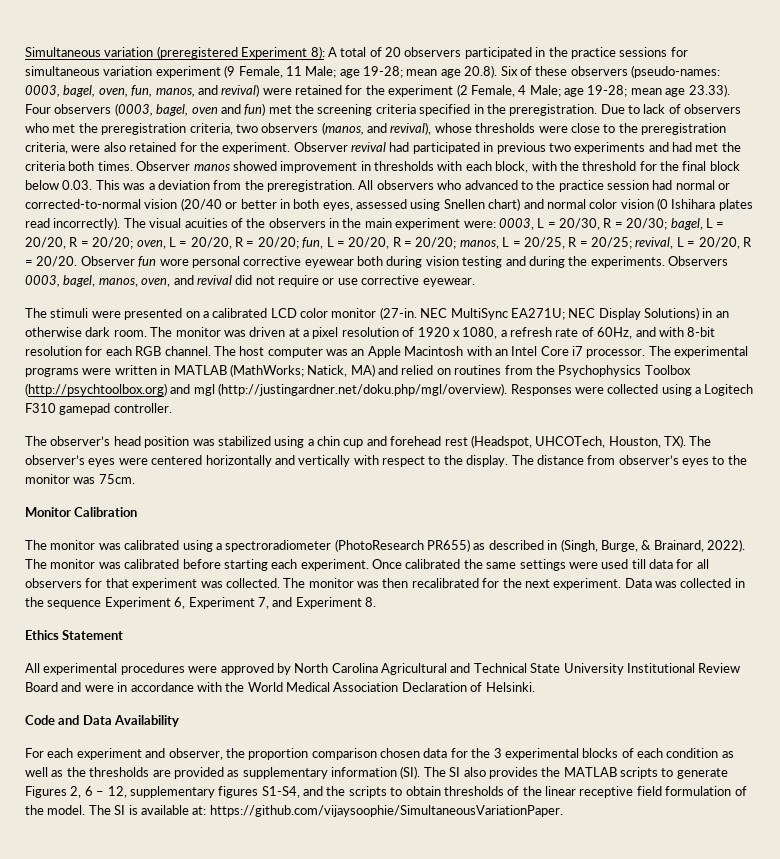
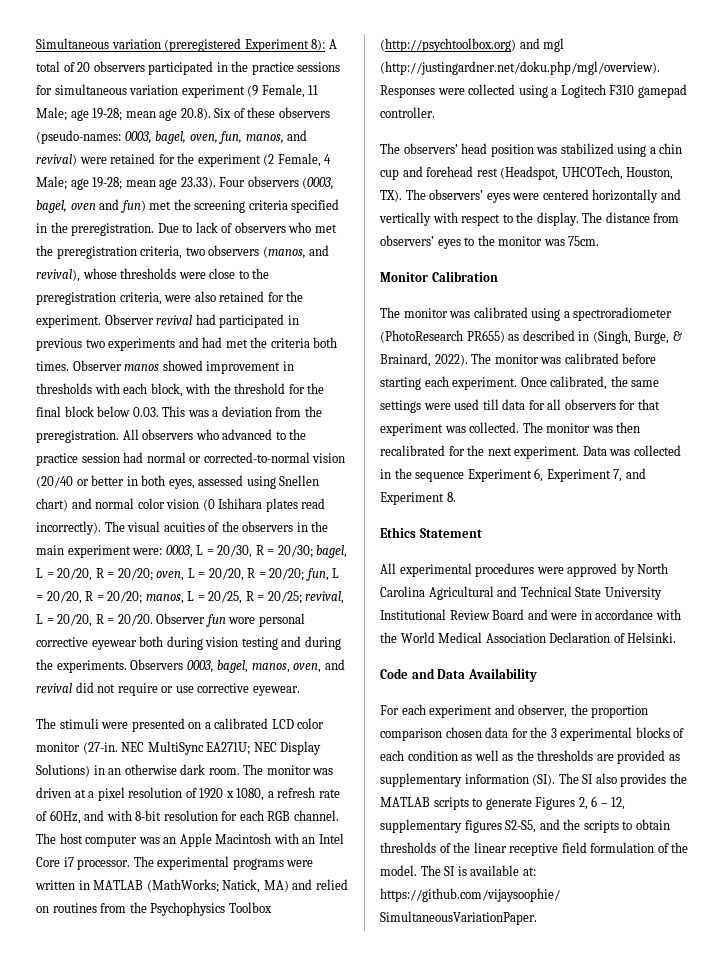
[50,436,111,446] observer’s -> [403,143,458,154] observers’
[25,455,85,465] observer’s -> [429,189,484,200] observers’
[618,455,679,465] observer’s -> [380,235,434,246] observers’
[405,559,461,569] calibrated -> [550,376,608,390] calibrated,
[261,786,300,798] S1-S4, -> [505,820,537,833] S2-S5,

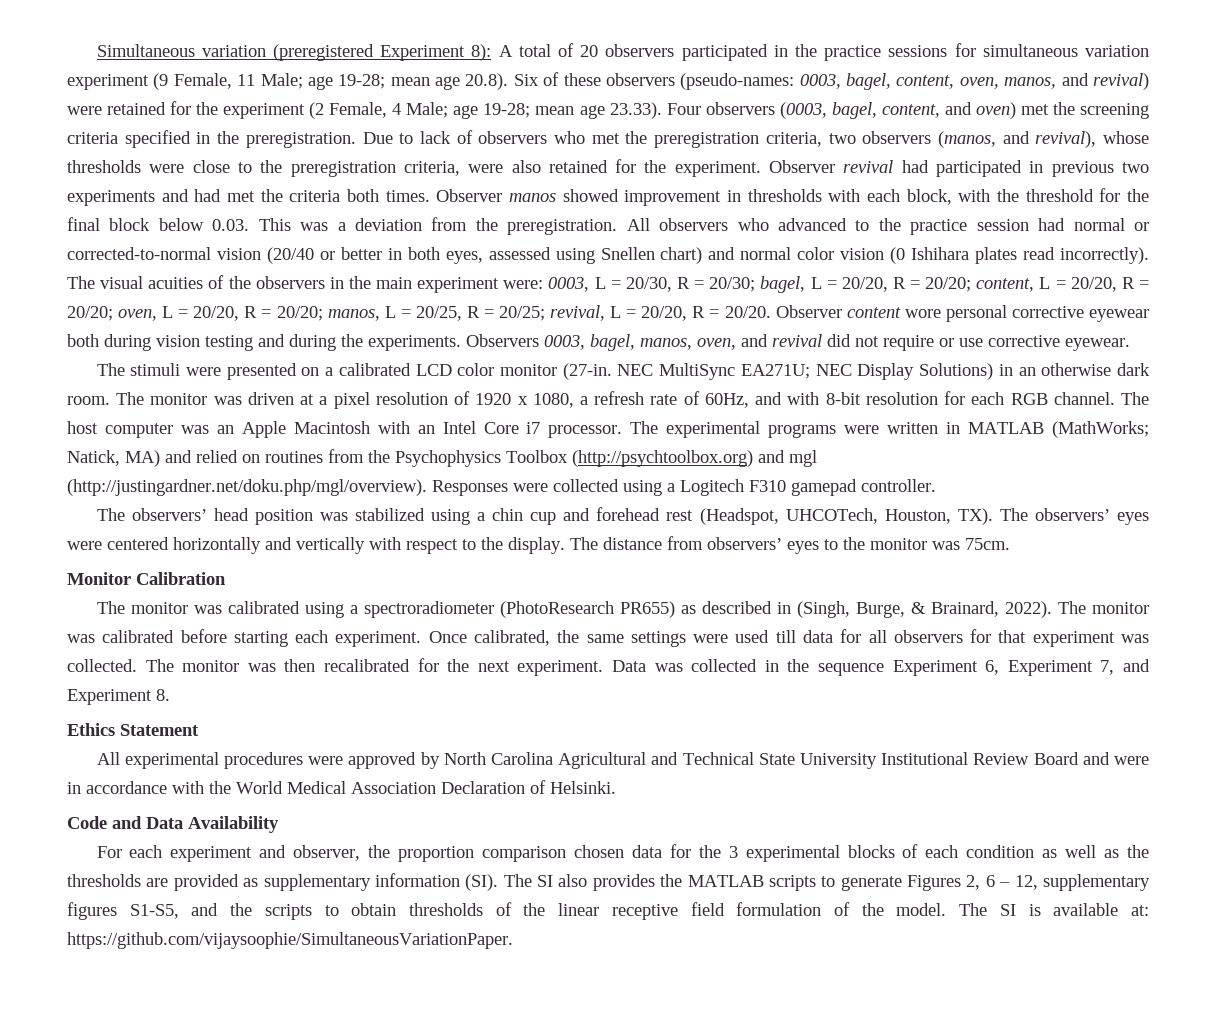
[189,131,243,144] oven, fun, -> [896,75,999,89] content, oven,
[70,199,146,213] oven and fun) -> [881,102,1016,119] content, and oven)
[156,568,329,581] oven, L = 20/20, R = 20/20; fun, -> [976,277,1149,292] [67,306,158,321] content, L = 20/20, R = 20/20; oven,
[205,614,226,627] fun -> [846,307,901,318] content
[505,820,537,833] S2-S5, -> [129,904,179,919] S1-S5,

